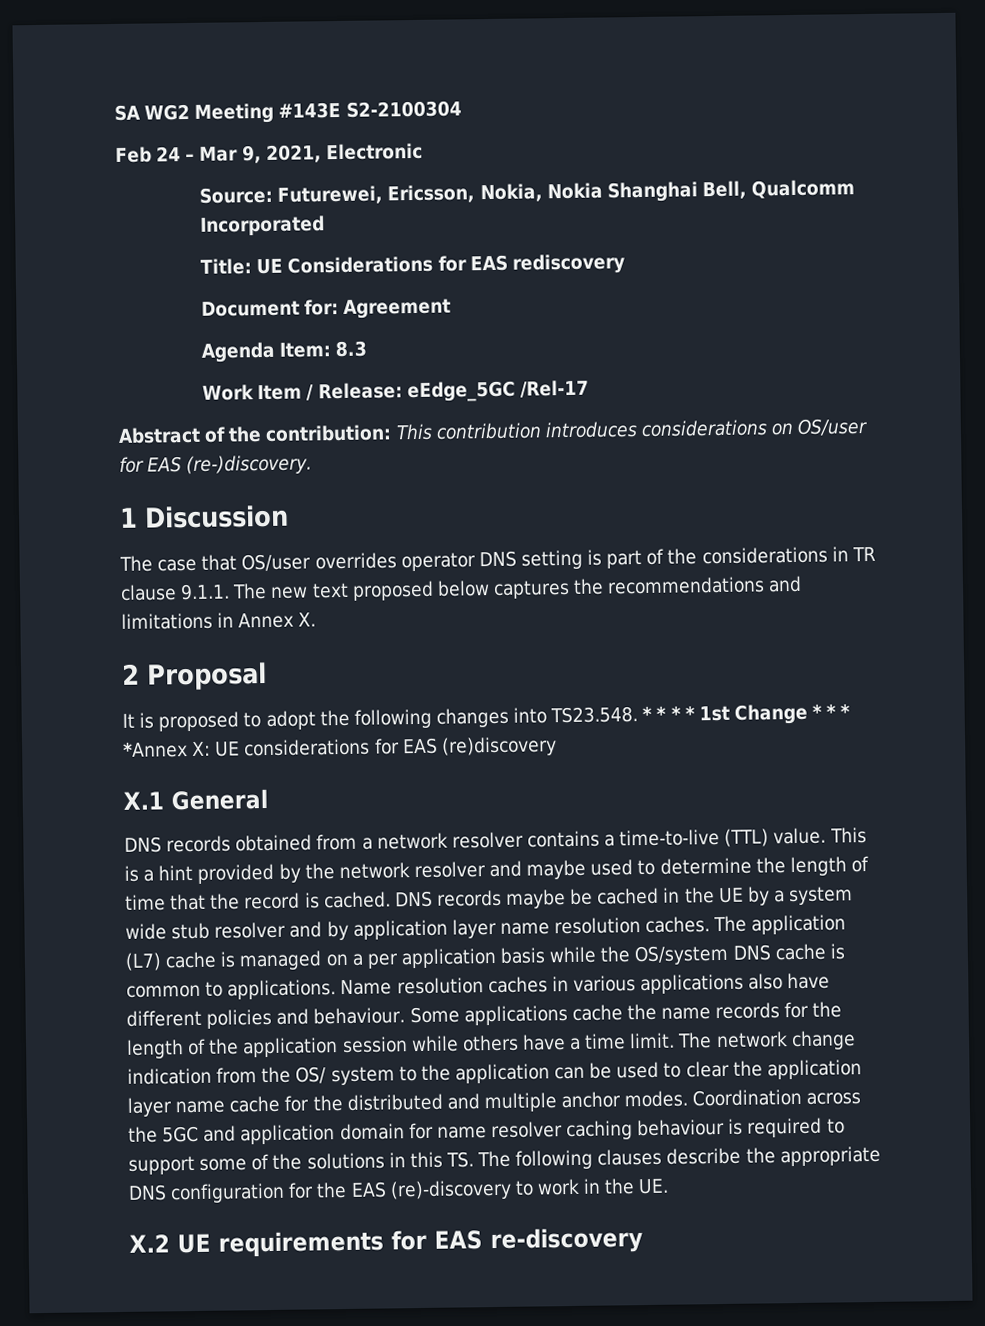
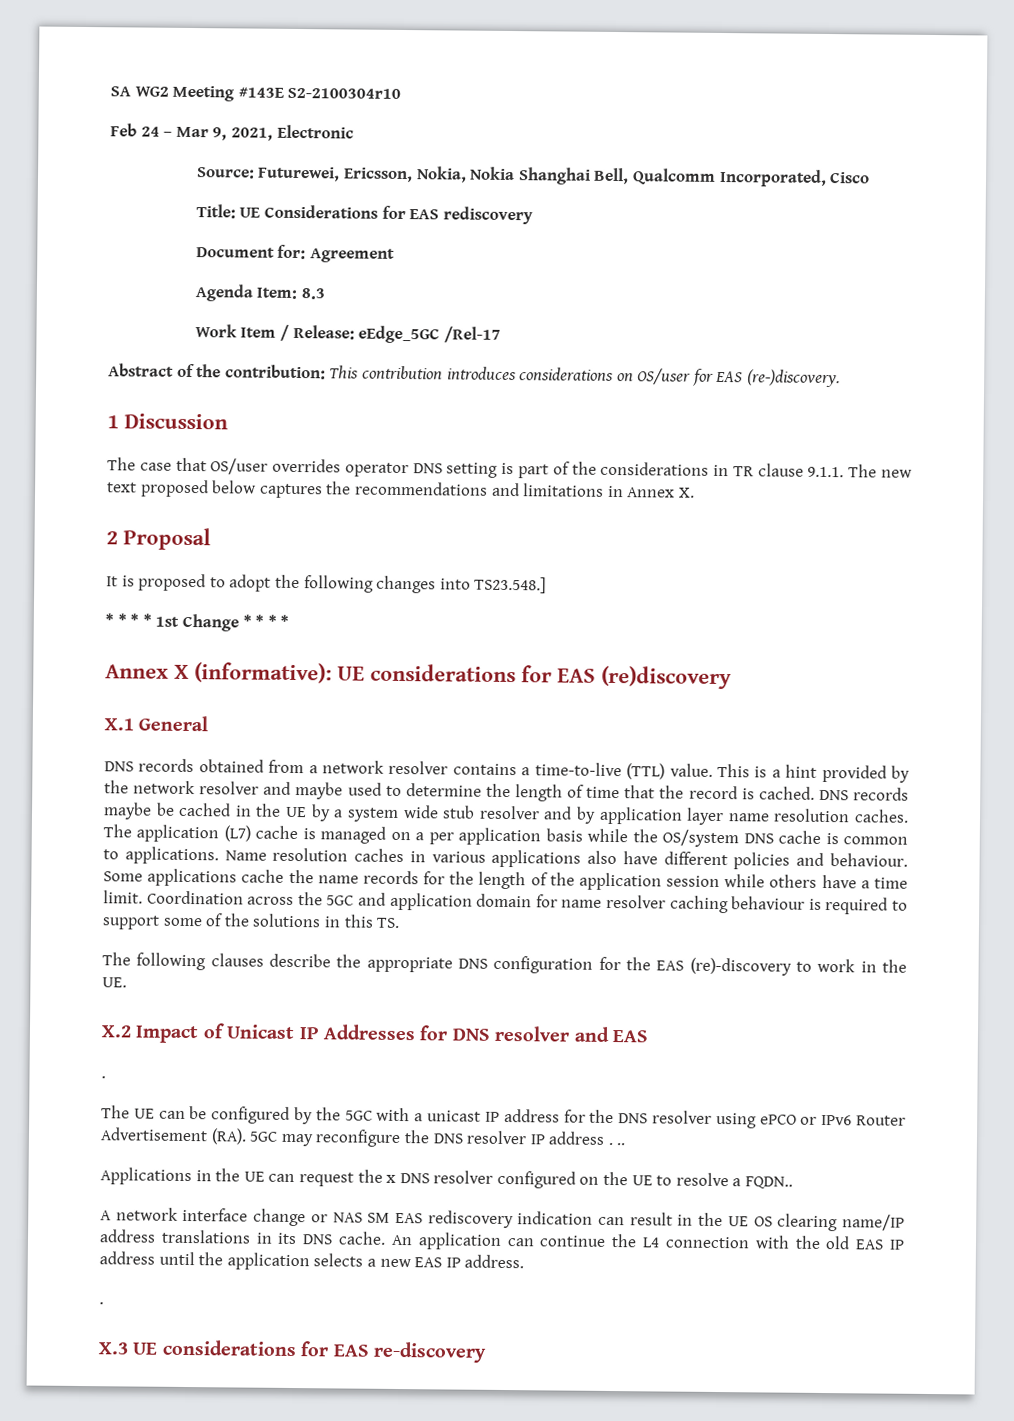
[345,100,462,118] S2-2100304 -> [287,87,402,99] S2-2100304r10
[200,215,326,236] Incorporated -> [718,168,871,187] Incorporated, Cisco
[550,706,639,724] TS23.548. -> [474,576,547,594] TS23.548.] //
[123,741,212,758] *Annex X: -> [280,614,290,628] [105,662,332,684] * // Annex X (informative):
[677,1030,856,1051] [127,1059,862,1086] [127,1090,689,1117] The network change indication from the OS/ system to the application can be used to clear the application layer name cache for the distributed and multiple anchor modes. -> (143, 897) none
(474, 1159) none -> (401, 923) //
[177,1230,384,1257] UE requirements -> [135,1023,648,1044] [101,1076,106,1079] [101,1105,907,1129] [100,1127,626,1148] [100,1167,794,1189] [100,1207,906,1232] [99,1229,906,1250] [99,1251,525,1271] [99,1302,104,1305] [98,1339,297,1357] Impact of Unicast IP Addresses for DNS resolver and EAS // . // The UE can be configured by the 5GC with a unicast IP address for the DNS resolver using ePCO or IPv6 Router Advertisement (RA). 5GC may reconfigure the DNS resolver IP address . .. // Applications in the UE can request the x DNS resolver configured on the UE to resolve a FQDN.. // A network interface change or NAS SM EAS rediscovery indication can result in the UE OS clearing name/IP address translations in its DNS cache. An application can continue the L4 connection with the old EAS IP address until the application selects a new EAS IP address. // . // X.3 UE considerations

